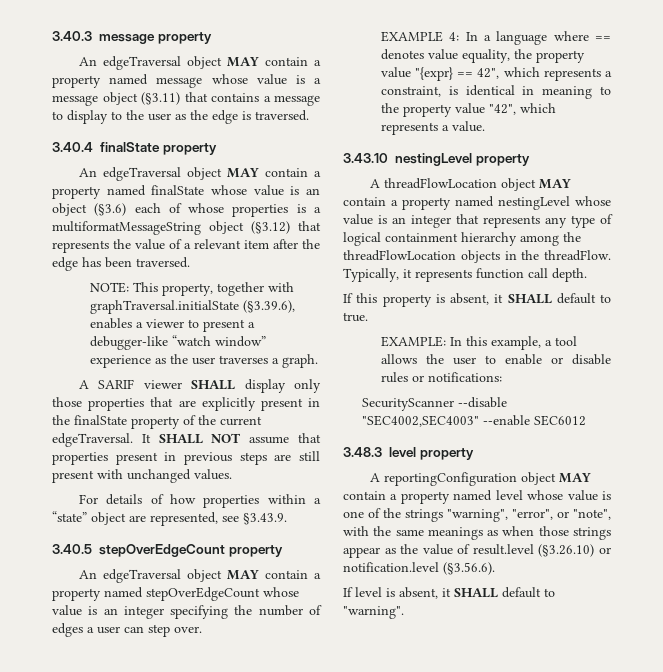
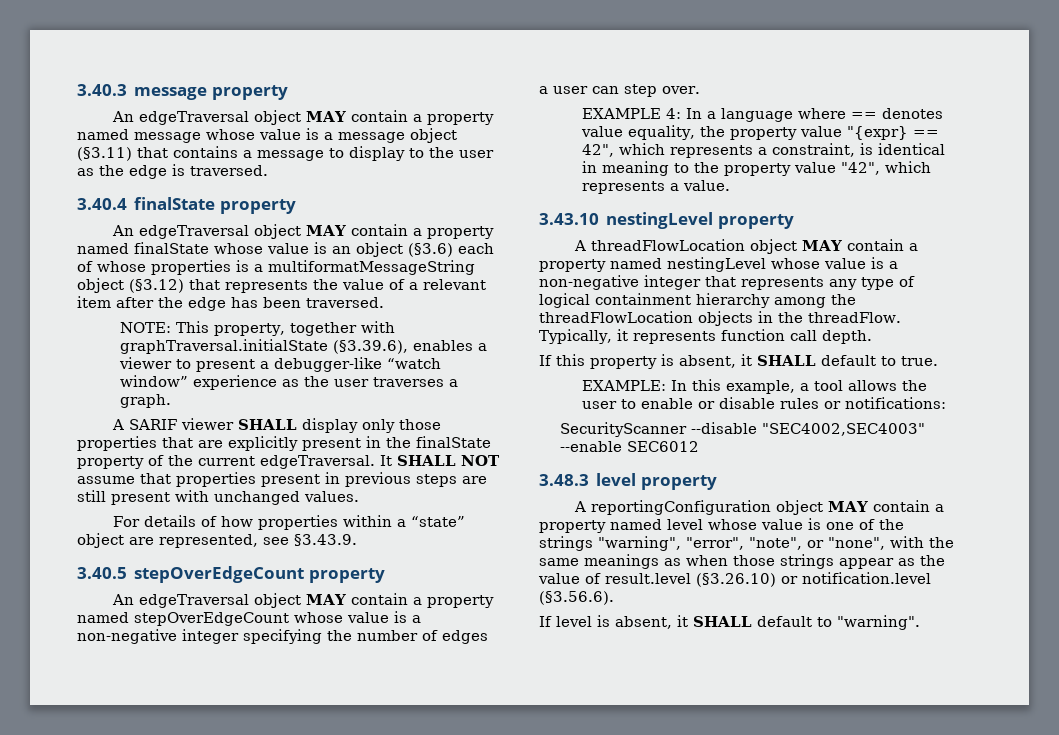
[103,608,118,615] an -> [412,615,421,623] [77,629,177,644] a non-negative
[392,217,406,224] an -> [889,261,898,269] [539,275,639,290] a non-negative
[557,509,611,520] or "note", -> [749,537,885,550] "note", or "none",

